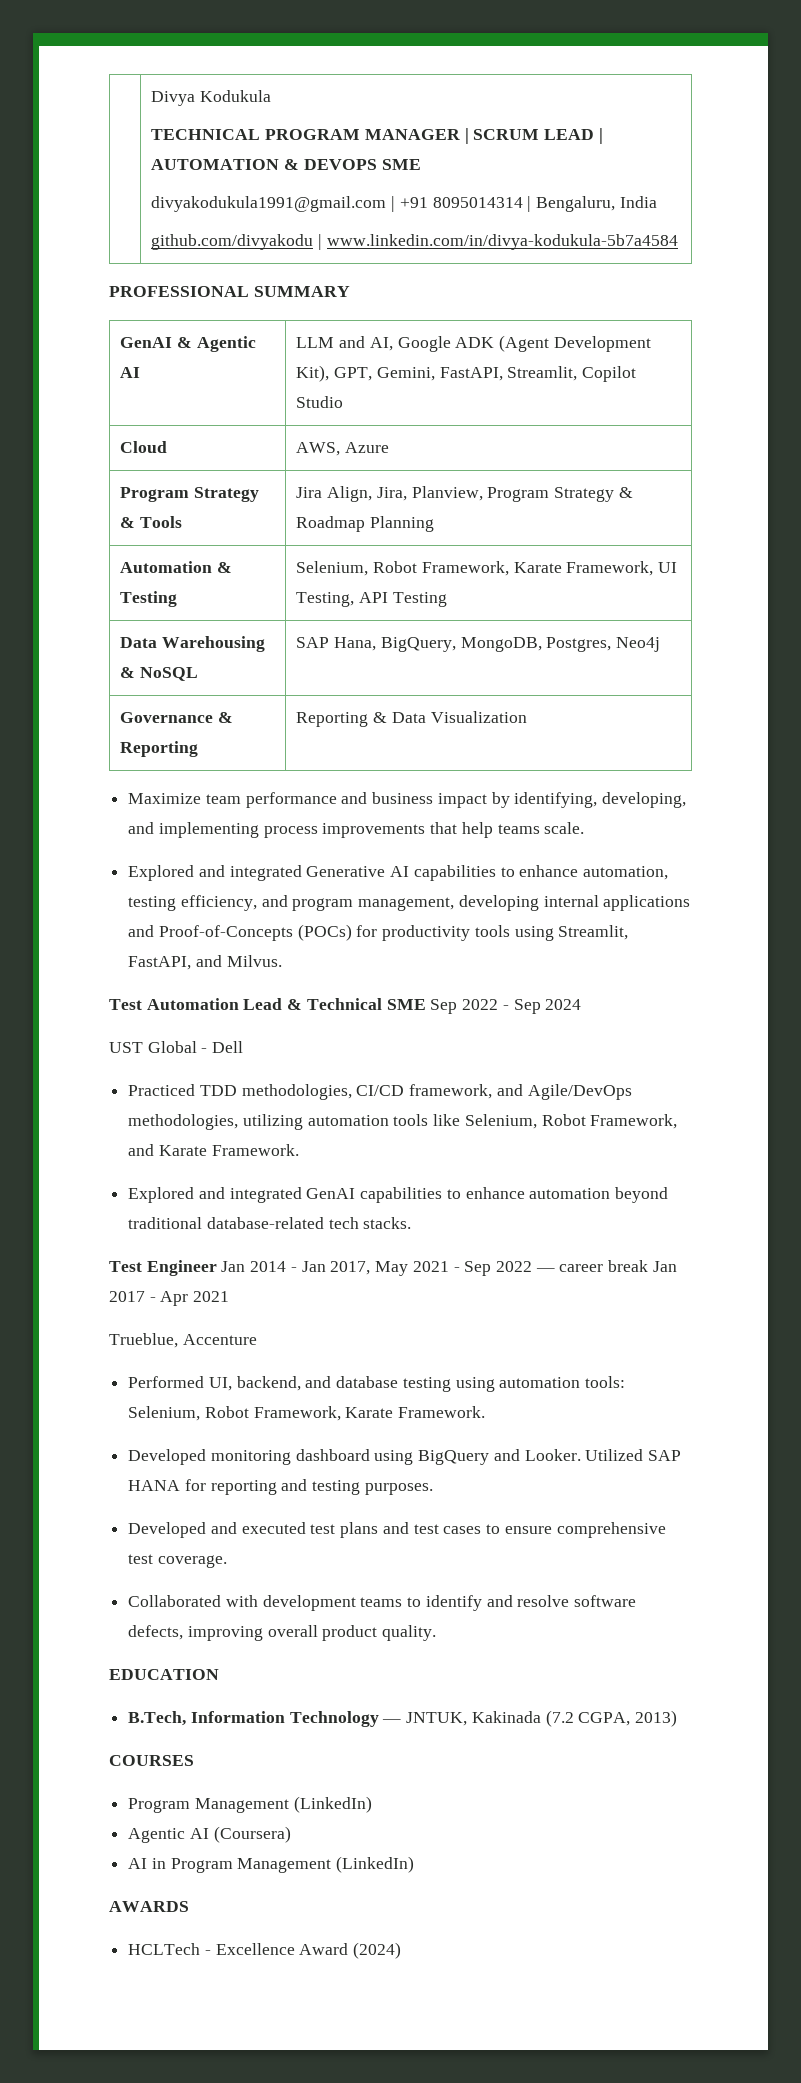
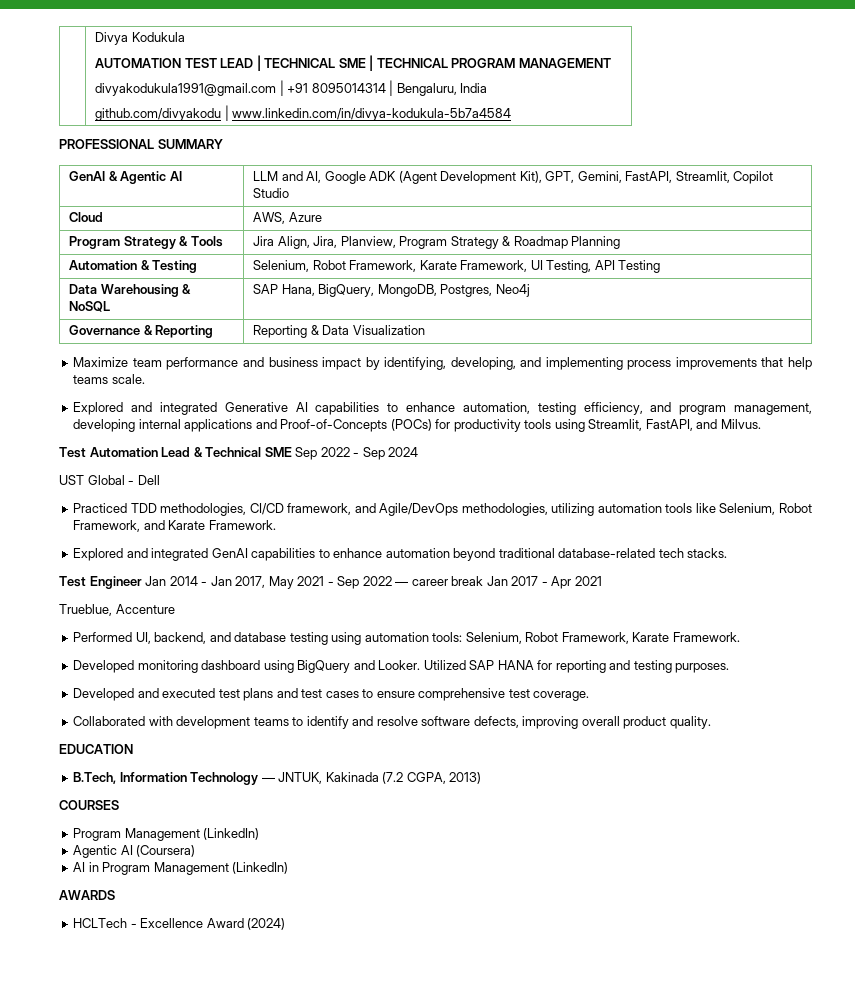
[151,128,603,144] [151,159,421,170] TECHNICAL PROGRAM MANAGER | SCRUM LEAD | AUTOMATION & DEVOPS SME -> [95,55,611,71] AUTOMATION TEST LEAD | TECHNICAL SME | TECHNICAL PROGRAM MANAGEMENT

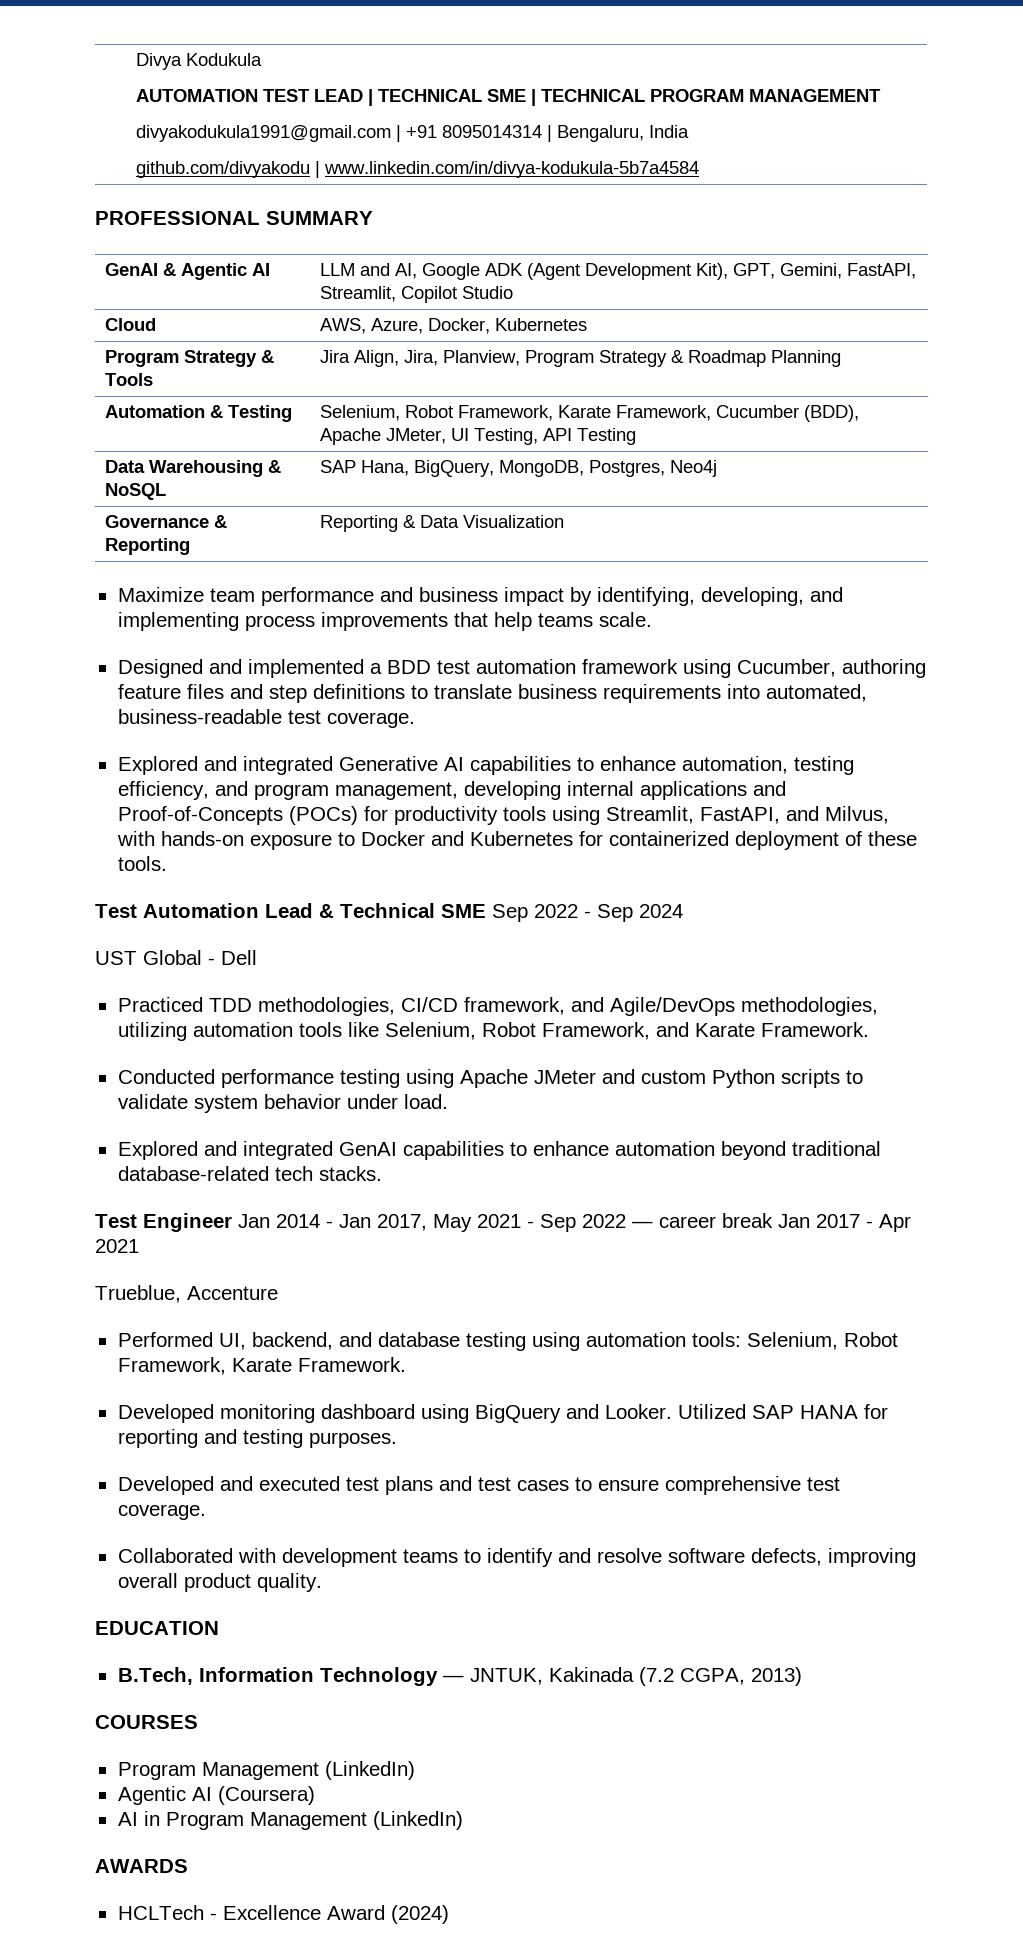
[288,212,322,222] Azure -> [371,318,588,334] Azure, Docker, Kubernetes
(528, 266) none -> [716,405,860,422] [320,428,447,445] Cucumber (BDD), Apache JMeter,
(145, 379) none -> [117,659,926,678] [117,684,867,703] [117,709,415,728] // Designed and implemented a BDD test automation framework using Cucumber, authoring feature files and step definitions to translate business requirements into automated, business-readable test coverage.
[720,419,761,429] Milvus. -> [824,806,889,824] [116,831,917,850] [117,856,167,871] Milvus, with hands-on exposure to Docker and Kubernetes for containerized deployment of these tools.
(276, 525) none -> [117,1069,863,1088] [117,1094,448,1113] // Conducted performance testing using Apache JMeter and custom Python scripts to validate system behavior under load.

